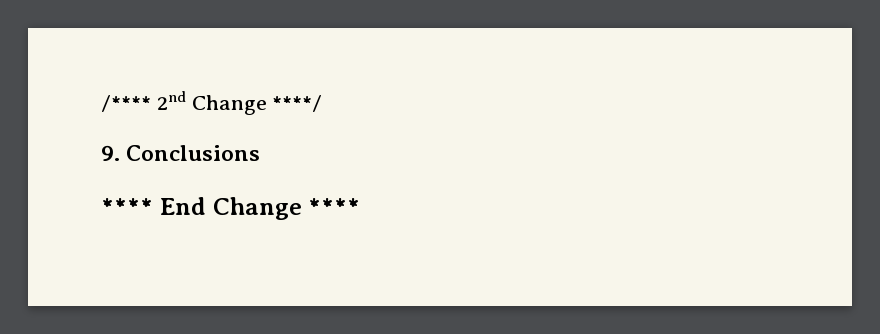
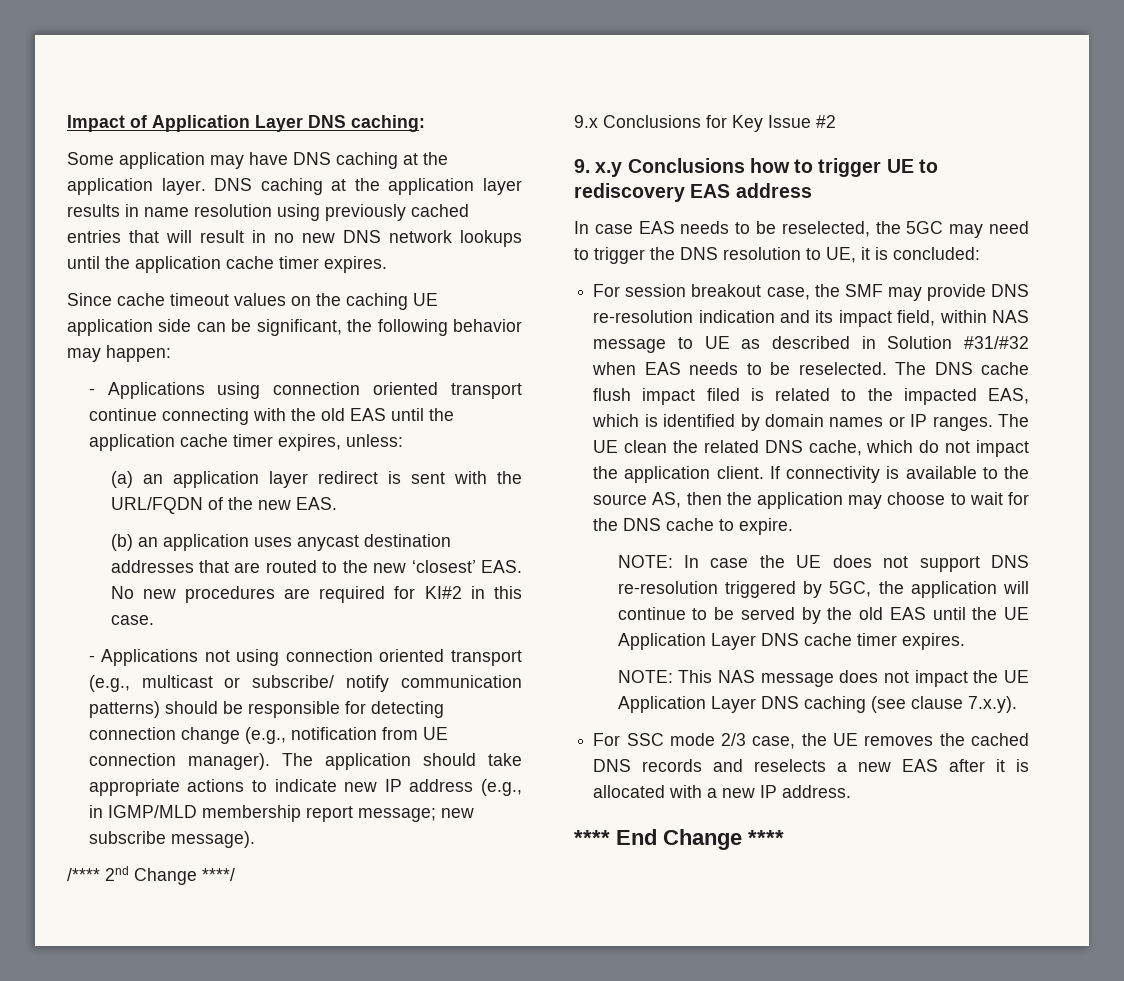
[101,91,323,115] /**** 2nd Change ****/ -> [67,115,425,132] [67,152,448,169] [67,178,522,195] [67,204,469,221] [67,230,522,247] [67,256,387,273] [67,293,438,310] [67,319,522,336] [67,345,171,362] [88,382,522,399] [88,408,454,425] [88,434,403,451] [110,471,523,488] [110,497,337,514] [110,534,451,551] [110,560,523,573] [110,586,523,603] [110,615,154,625] [88,649,522,666] [88,675,522,692] [88,701,444,718] [88,727,448,744] [88,753,522,770] [88,779,522,796] [88,805,474,822] [88,831,255,848] [67,866,235,885] [574,115,836,132] Impact of Application Layer DNS caching: // Some application may have DNS caching at the application layer. DNS caching at the application layer results in name resolution using previously cached entries that will result in no new DNS network lookups until the application cache timer expires. // Since cache timeout values on the caching UE application side can be significant, the following behavior may happen: // - Applications using connection oriented transport continue connecting with the old EAS until the application cache timer expires, unless: // (a) an application layer redirect is sent with the URL/FQDN of the new EAS. // (b) an application uses anycast destination addresses that are routed to the new ‘closest’ EAS. No new procedures are required for KI#2 in this case. // - Applications not using connection oriented transport (e.g., multicast or subscribe/ notify communication patterns) should be responsible for detecting connection change (e.g., notification from UE connection manager). The application should take appropriate actions to indicate new IP address (e.g., in IGMP/MLD membership report message; new subscribe message). // /**** 2nd Change ****/ // 9.x Conclusions for Key Issue #2
[126,145,261,161] Conclusions -> [595,158,938,177] [574,183,812,202] [574,221,1029,238] [574,247,980,264] [593,284,1029,301] [593,310,1029,327] [593,336,1029,353] [592,362,1029,375] [593,388,1029,405] [592,414,1029,431] [593,440,1029,457] [593,466,1029,483] [593,492,1029,509] [593,518,794,535] [617,555,1029,572] [617,581,1029,598] [617,607,1029,624] [617,633,965,650] [617,670,1029,687] [617,696,1017,713] [593,733,1029,749] [593,759,1029,772] [593,785,852,798] x.y Conclusions how to trigger UE to rediscovery EAS address // In case EAS needs to be reselected, the 5GC may need to trigger the DNS resolution to UE, it is concluded: // For session breakout case, the SMF may provide DNS re-resolution indication and its impact field, within NAS message to UE as described in Solution #31/#32 when EAS needs to be reselected. The DNS cache flush impact filed is related to the impacted EAS, which is identified by domain names or IP ranges. The UE clean the related DNS cache, which do not impact the application client. If connectivity is available to the source AS, then the application may choose to wait for the DNS cache to expire. // NOTE: In case the UE does not support DNS re-resolution triggered by 5GC, the application will continue to be served by the old EAS until the UE Application Layer DNS cache timer expires. // NOTE: This NAS message does not impact the UE Application Layer DNS caching (see clause 7.x.y). // For SSC mode 2/3 case, the UE removes the cached DNS records and reselects a new EAS after it is allocated with a new IP address.

